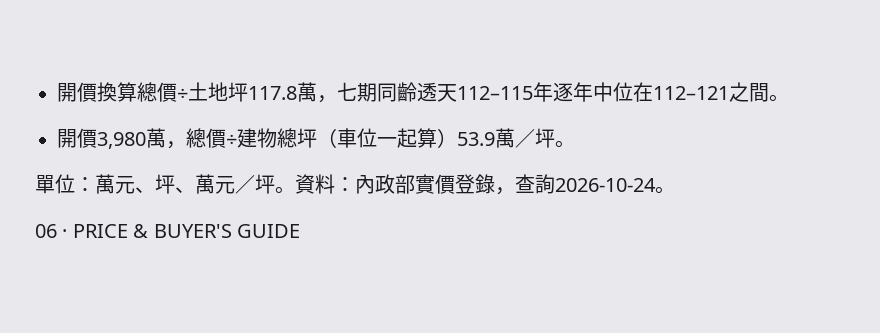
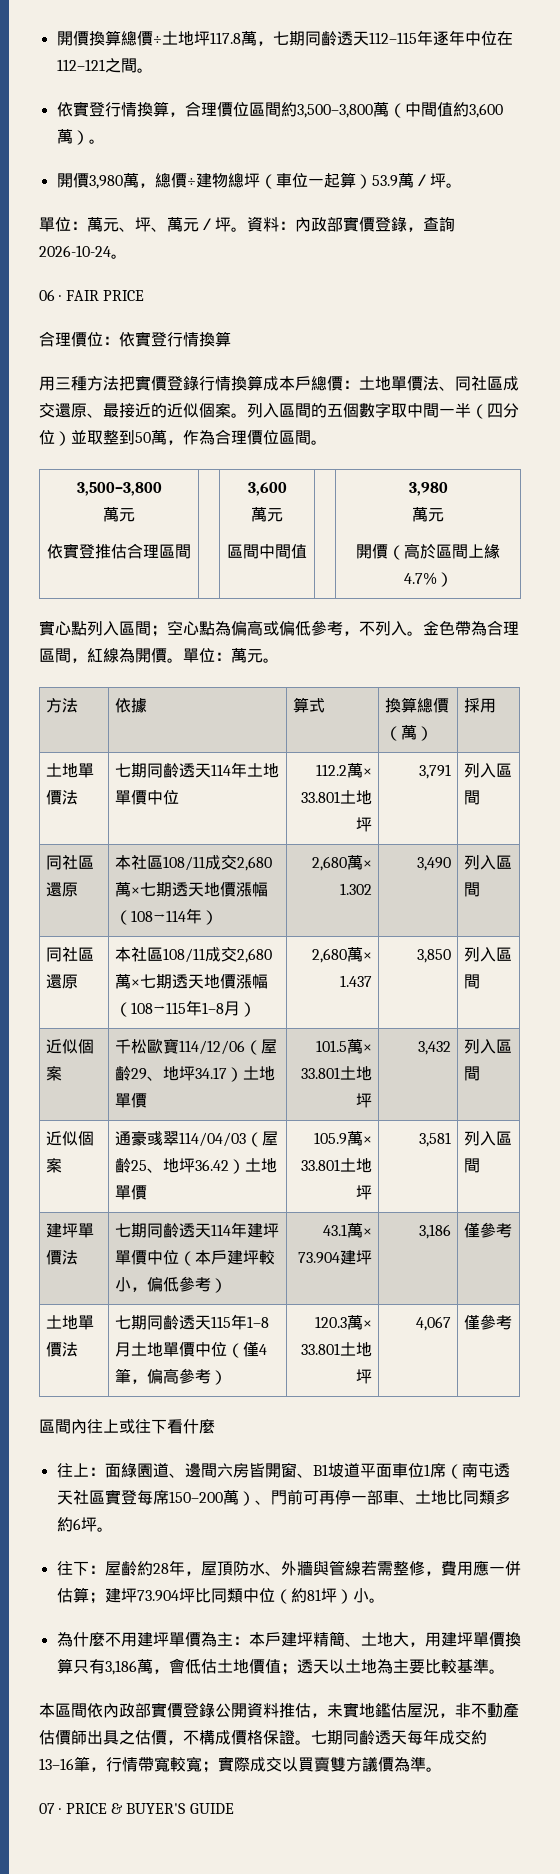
(789, 98) none -> [56,101,503,118] [56,129,105,145] // 依實登行情換算，合理價位區間約3,500–3,800萬（中間值約3,600萬）。
(68, 233) none -> [65,290,144,301] [39,331,231,347] [39,375,519,391] [39,402,519,419] [39,429,327,446] [76,482,162,496] [103,507,135,522] [47,543,191,559] [247,482,287,496] [251,507,283,522] [227,544,307,559] [408,482,448,496] [412,507,444,522] [356,543,500,560] [403,572,453,587] [39,620,519,637] [39,648,279,663] [45,698,78,713] [114,698,147,713] [292,697,325,713] [384,697,449,713] [384,725,433,741] [463,698,496,713] [45,763,94,778] [45,790,78,805] [114,762,279,778] [114,790,179,805] [316,763,373,778] [301,790,373,805] [356,817,373,832] [419,764,452,779] [463,763,512,778] [463,790,480,805] [45,855,94,870] [45,882,78,897] [114,855,272,871] [114,882,268,897] [114,908,218,925] [312,855,373,871] [340,883,373,895] [417,857,452,871] [463,855,512,870] [463,882,480,897] [45,947,94,962] [45,974,78,989] [114,947,272,963] [114,974,268,989] [114,1000,256,1017] [312,947,373,963] [340,975,373,987] [417,949,452,963] [463,947,512,962] [463,974,480,989] [45,1039,94,1054] [45,1066,62,1081] [114,1038,277,1055] [114,1066,275,1082] [114,1093,147,1108] [316,1039,373,1054] [301,1066,373,1081] [356,1093,373,1108] [418,1041,452,1055] [463,1039,512,1054] [463,1066,480,1081] [45,1131,94,1146] [45,1158,62,1173] [114,1131,278,1147] [114,1158,277,1174] [114,1185,147,1200] [314,1131,373,1146] [301,1158,373,1173] [356,1185,373,1200] [419,1132,452,1147] [463,1131,512,1146] [463,1158,480,1173] [45,1223,94,1238] [45,1250,78,1265] [114,1222,279,1238] [114,1250,275,1266] [114,1276,227,1293] [323,1223,373,1238] [298,1250,373,1265] [419,1224,452,1239] [463,1222,512,1238] [45,1315,94,1330] [45,1342,78,1357] [114,1314,269,1330] [114,1342,267,1358] [114,1368,227,1385] [315,1315,373,1330] [301,1342,373,1357] [356,1369,373,1384] [416,1316,452,1331] [463,1314,512,1330] [39,1419,215,1434] [56,1462,510,1479] [56,1489,511,1506] [56,1517,113,1532] [56,1560,521,1576] [56,1587,385,1604] [56,1631,521,1647] [56,1658,505,1675] [39,1702,519,1718] [39,1729,487,1745] [39,1756,442,1773] [39,1803,62,1814] FAIR PRICE // 合理價位：依實登行情換算 // 用三種方法把實價登錄行情換算成本戶總價：土地單價法、同社區成交還原、最接近的近似個案。列入區間的五個數字取中間一半（四分位）並取整到50萬，作為合理價位區間。 // 3,500–3,800 // 萬元 // 依實登推估合理區間 | | 3,600 // 萬元 // 區間中間值 | | 3,980 // 萬元 // 開價（高於區間上緣4.7%） // 實心點列入區間；空心點為偏高或偏低參考，不列入。金色帶為合理區間，紅線為開價。單位：萬元。 // 方法 | 依據 | 算式 | 換算總價（萬） | 採用 // 土地單價法 | 七期同齡透天114年土地單價中位 | 112.2萬× 33.801土地坪 | 3,791 | 列入區間 // 同社區還原 | 本社區108/11成交2,680萬×七期透天地價漲幅（108→114年） | 2,680萬× 1.302 | 3,490 | 列入區間 // 同社區還原 | 本社區108/11成交2,680萬×七期透天地價漲幅（108→115年1–8月） | 2,680萬× 1.437 | 3,850 | 列入區間 // 近似個案 | 千松歐寶114/12/06（屋齡29、地坪34.17）土地單價 | 101.5萬× 33.801土地坪 | 3,432 | 列入區間 // 近似個案 | 通豪彧翠114/04/03（屋齡25、地坪36.42）土地單價 | 105.9萬× 33.801土地坪 | 3,581 | 列入區間 // 建坪單價法 | 七期同齡透天114年建坪單價中位（本戶建坪較小，偏低參考） | 43.1萬× 73.904建坪 | 3,186 | 僅參考 // 土地單價法 | 七期同齡透天115年1–8月土地單價中位（僅4筆，偏高參考） | 120.3萬× 33.801土地坪 | 4,067 | 僅參考 // 區間內往上或往下看什麼 // 往上：面綠園道、邊間六房皆開窗、B1坡道平面車位1席（南屯透天社區實登每席150–200萬）、門前可再停一部車、土地比同類多約6坪。 // 往下：屋齡約28年，屋頂防水、外牆與管線若需整修，費用應一併估算；建坪73.904坪比同類中位（約81坪）小。 // 為什麼不用建坪單價為主：本戶建坪精簡、土地大，用建坪單價換算只有3,186萬，會低估土地價值；透天以土地為主要比較基準。 // 本區間依內政部實價登錄公開資料推估，未實地鑑估屋況，非不動產估價師出具之估價，不構成價格保證。七期同齡透天每年成交約13–16筆，行情帶寬較寬；實際成交以買賣雙方議價為準。 // 07 ·

